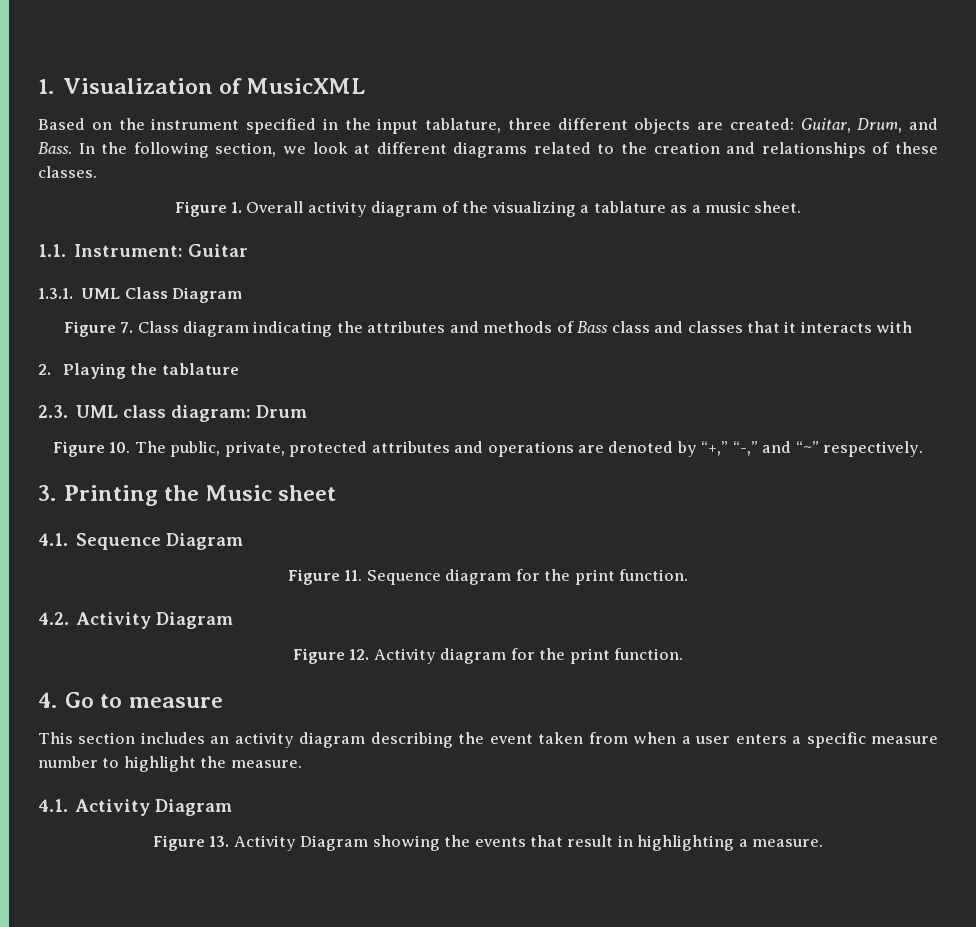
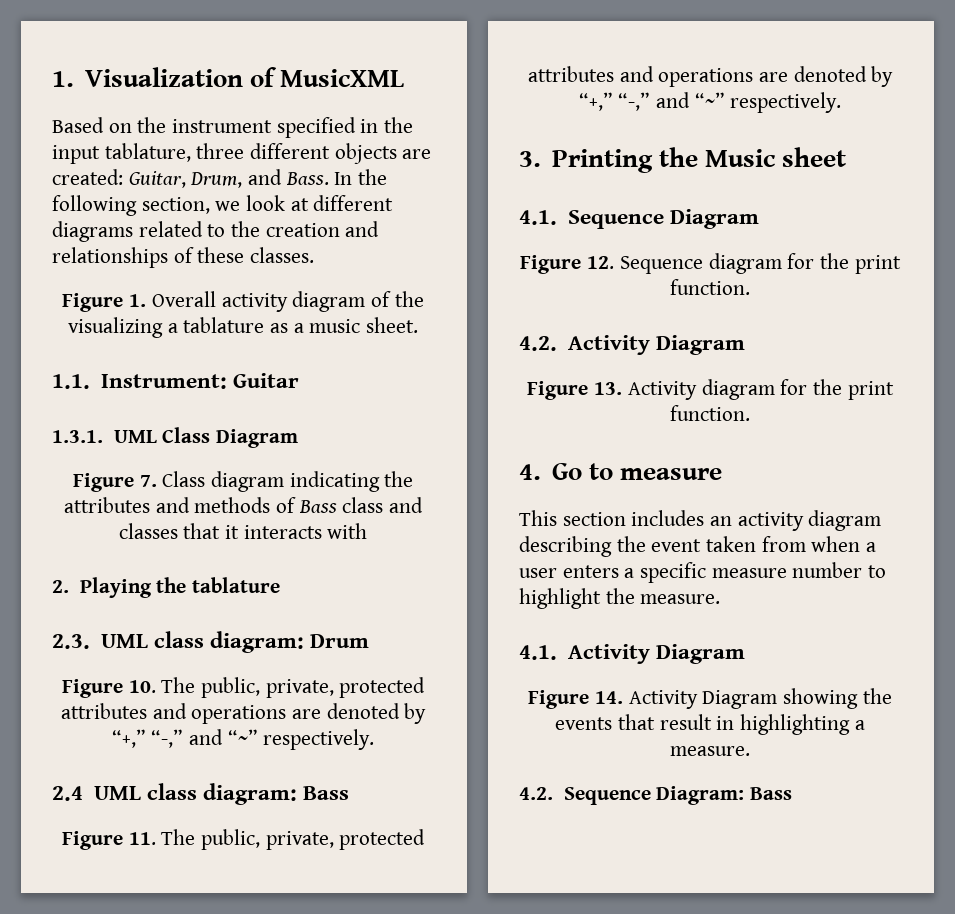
(924, 449) none -> [52,783,349,805] [61,829,426,850] [527,66,894,87] [578,92,842,113] // 2.4 UML class diagram: Bass // Figure 11. The public, private, protected attributes and operations are denoted by “+,” “-,” and “~” respectively.
[344,570,363,581] 11. -> [587,256,615,269] 12.
[349,649,370,660] 12. -> [594,382,623,395] 13.
[209,836,230,847] 13. -> [594,691,623,704] 14.
(824, 843) none -> [519,786,792,805] // 4.2. Sequence Diagram: Bass

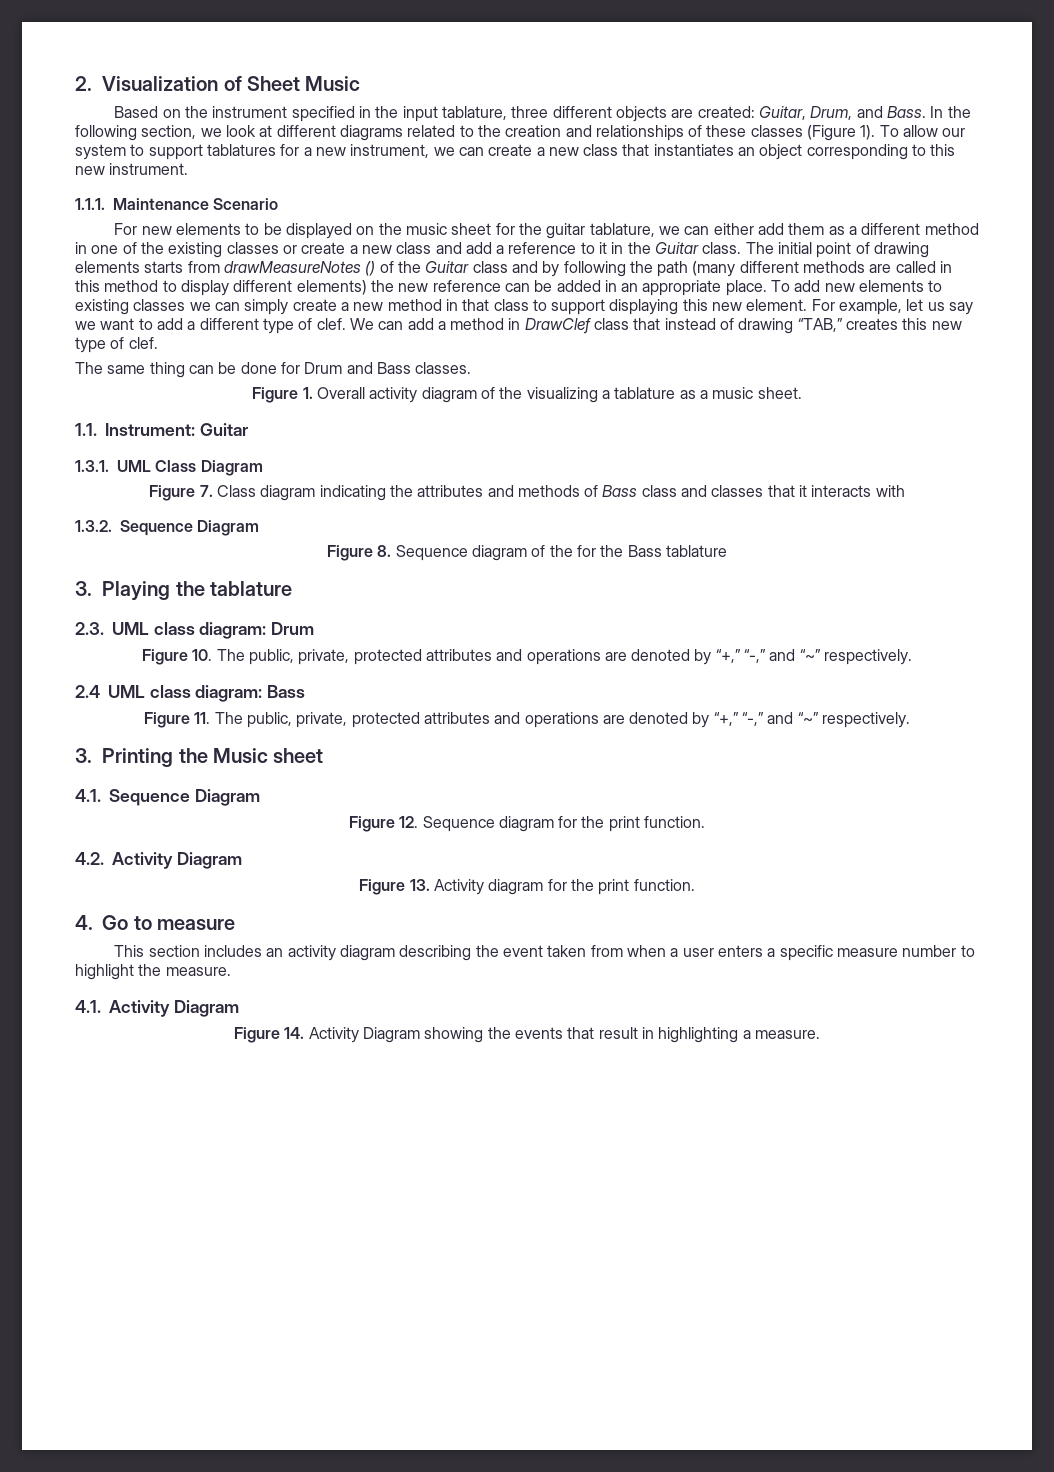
[52,71,74,87] 1. -> [75,76,92,91] 2.
[279,69,404,87] MusicXML -> [247,76,361,91] Sheet Music
(245, 255) none -> [750,125,966,141] [75,144,956,160] [75,163,189,175] [75,198,279,210] [114,223,979,239] [75,242,930,258] [75,261,953,277] [75,280,943,296] [75,299,974,315] [75,318,962,334] [75,337,158,353] [75,362,411,378] classes (Figure 1). To allow our system to support tablatures for a new instrument, we can create a new class that instantiates an object corresponding to this new instrument. // 1.1.1. Maintenance Scenario // For new elements to be displayed on the music sheet for the guitar tablature, we can either add them as a different method in one of the existing classes or create a new class and add a reference to it in the Guitar class. The initial point of drawing elements starts from drawMeasureNotes () of the Guitar class and by following the path (many different methods are called in this method to display different elements) the new reference can be added in an appropriate place. To add new elements to existing classes we can simply create a new method in that class to support displaying this new element. For example, let us say we want to add a different type of clef. We can add a method in DrawClef class that instead of drawing “TAB,” creates this new type of clef. // The same thing can be done for Drum and Bass
[52,580,69,593] 2. -> [75,520,260,536] [327,545,727,561] [75,581,92,596] 1.3.2. Sequence Diagram // Figure 8. Sequence diagram of the for the Bass tablature // 3.
[519,786,792,805] // 4.2. Sequence Diagram: Bass -> (820, 1034) none

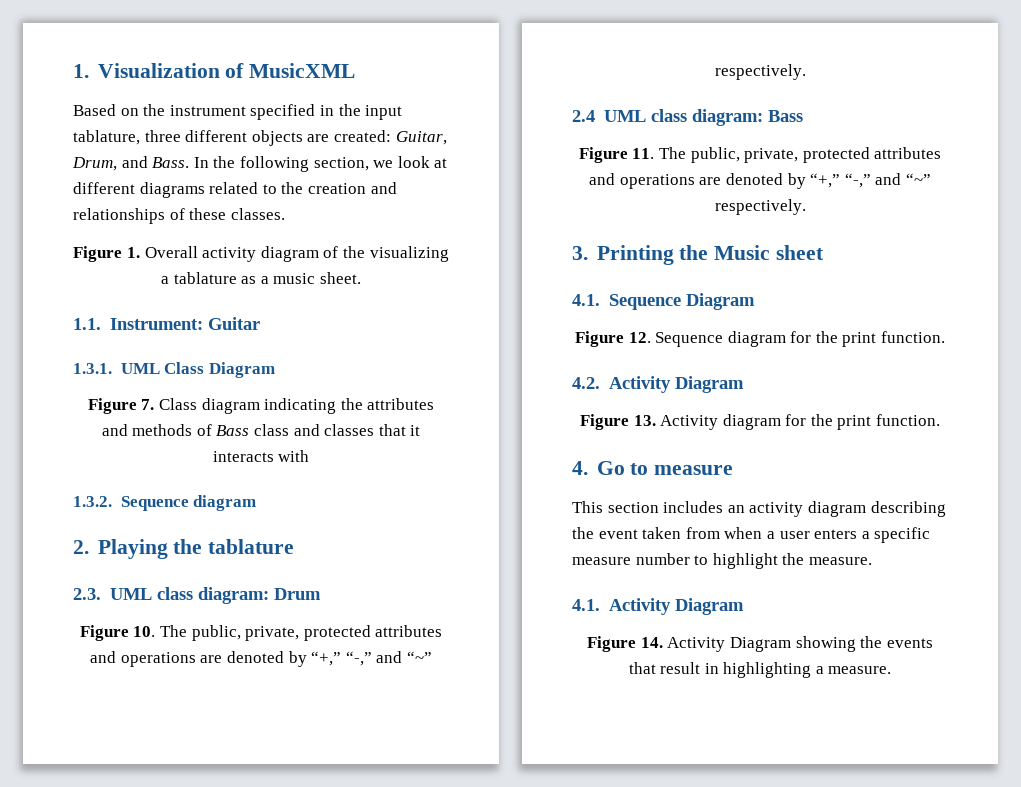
[75,76,92,91] 2. -> [73,64,89,78] 1.
[247,76,361,91] Sheet Music -> [249,63,356,78] MusicXML
[750,125,966,141] [75,144,956,160] [75,163,189,175] [75,198,279,210] [114,223,979,239] [75,242,930,258] [75,261,953,277] [75,280,943,296] [75,299,974,315] [75,318,962,334] [75,337,158,353] [75,362,411,378] classes (Figure 1). To allow our system to support tablatures for a new instrument, we can create a new class that instantiates an object corresponding to this new instrument. // 1.1.1. Maintenance Scenario // For new elements to be displayed on the music sheet for the guitar tablature, we can either add them as a different method in one of the existing classes or create a new class and add a reference to it in the Guitar class. The initial point of drawing elements starts from drawMeasureNotes () of the Guitar class and by following the path (many different methods are called in this method to display different elements) the new reference can be added in an appropriate place. To add new elements to existing classes we can simply create a new method in that class to support displaying this new element. For example, let us say we want to add a different type of clef. We can add a method in DrawClef class that instead of drawing “TAB,” creates this new type of clef. // The same thing can be done for Drum and Bass -> (227, 214) none
[197,520,260,536] [327,545,727,561] [75,581,92,596] Diagram // Figure 8. Sequence diagram of the for the Bass tablature // 3. -> [193,495,257,511] [73,540,89,554] diagram // 2.

